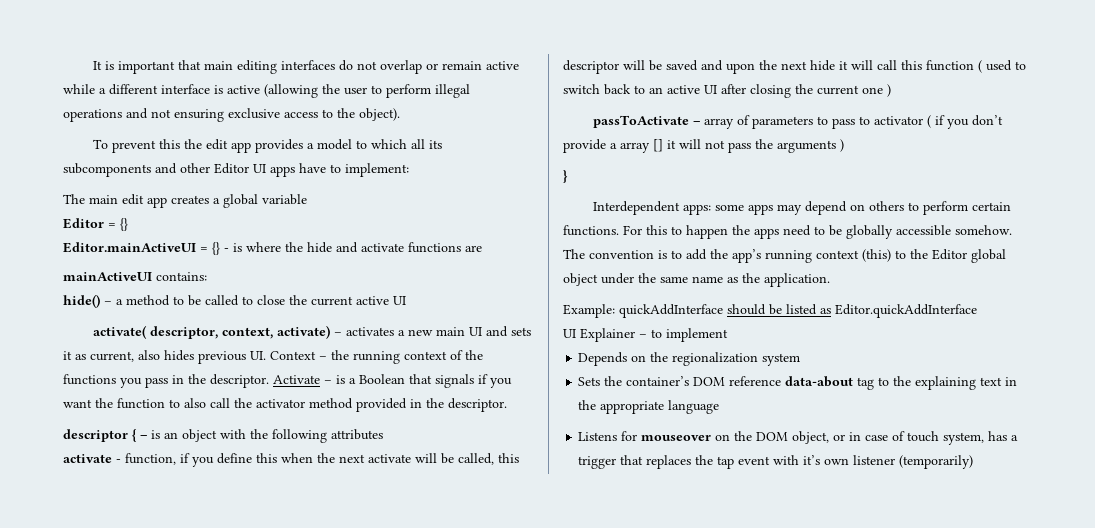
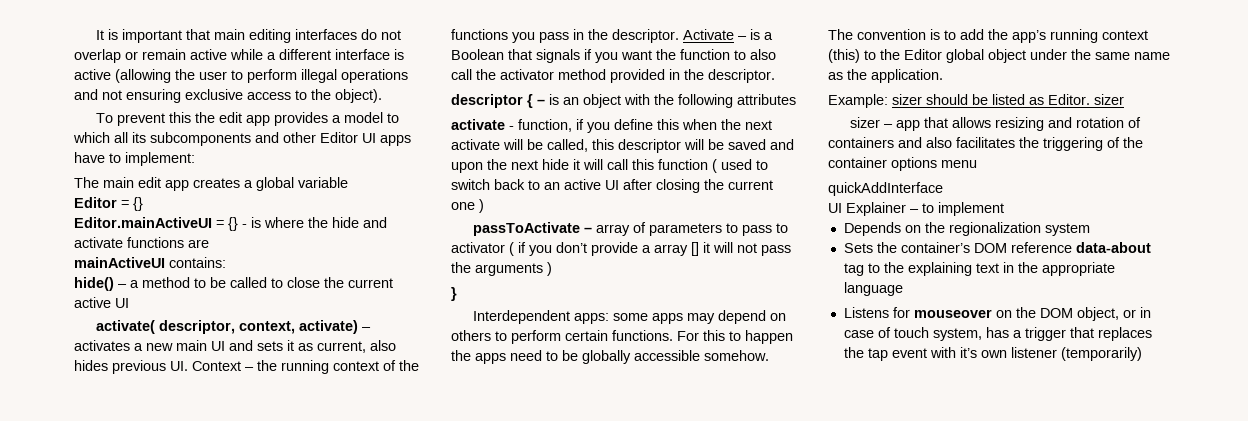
[619,304,723,318] quickAddInterface -> [892,94,922,105] sizer
[835,304,977,318] Editor.quickAddInterface -> [1048,94,1124,105] [849,117,1141,131] [828,137,1143,151] [828,157,977,171] [828,182,943,196] Editor. sizer // sizer – app that allows resizing and rotation of containers and also facilitates the triggering of the container options menu // quickAddInterface

